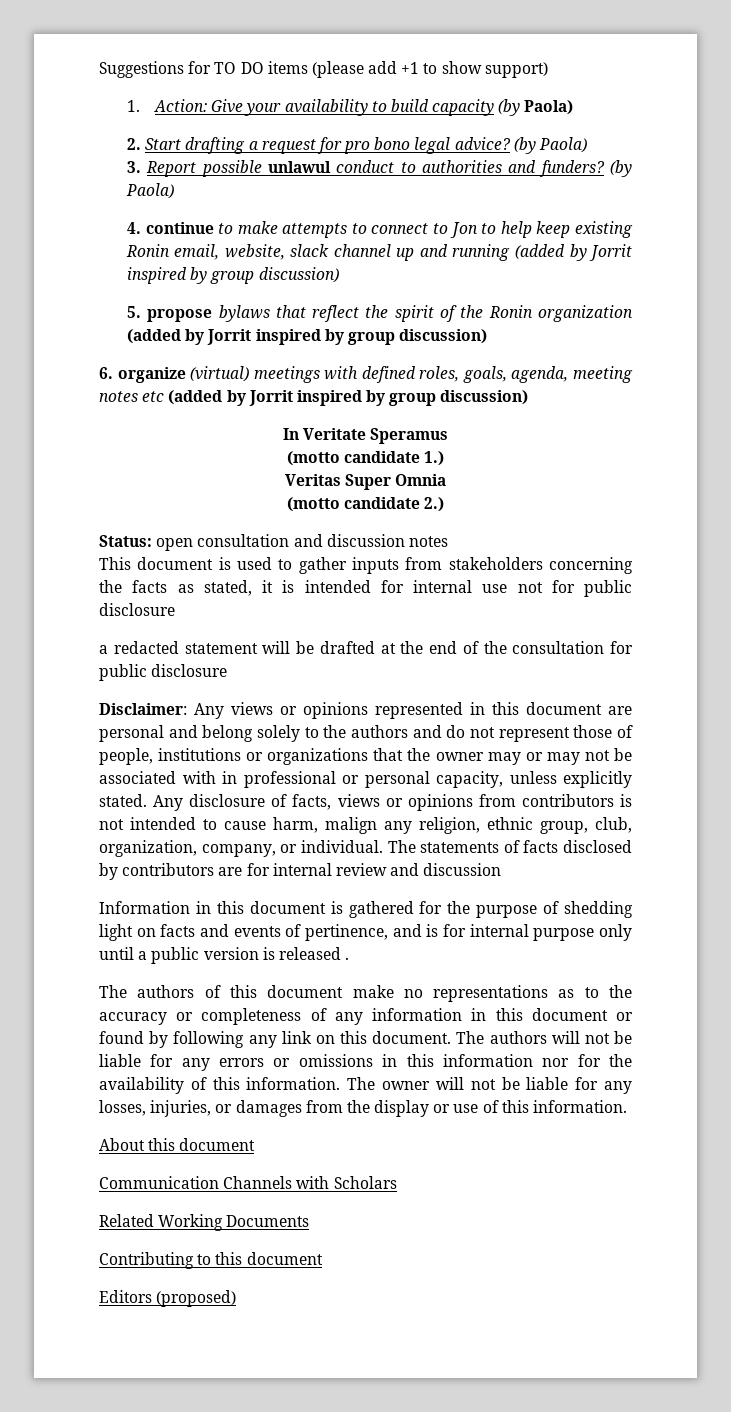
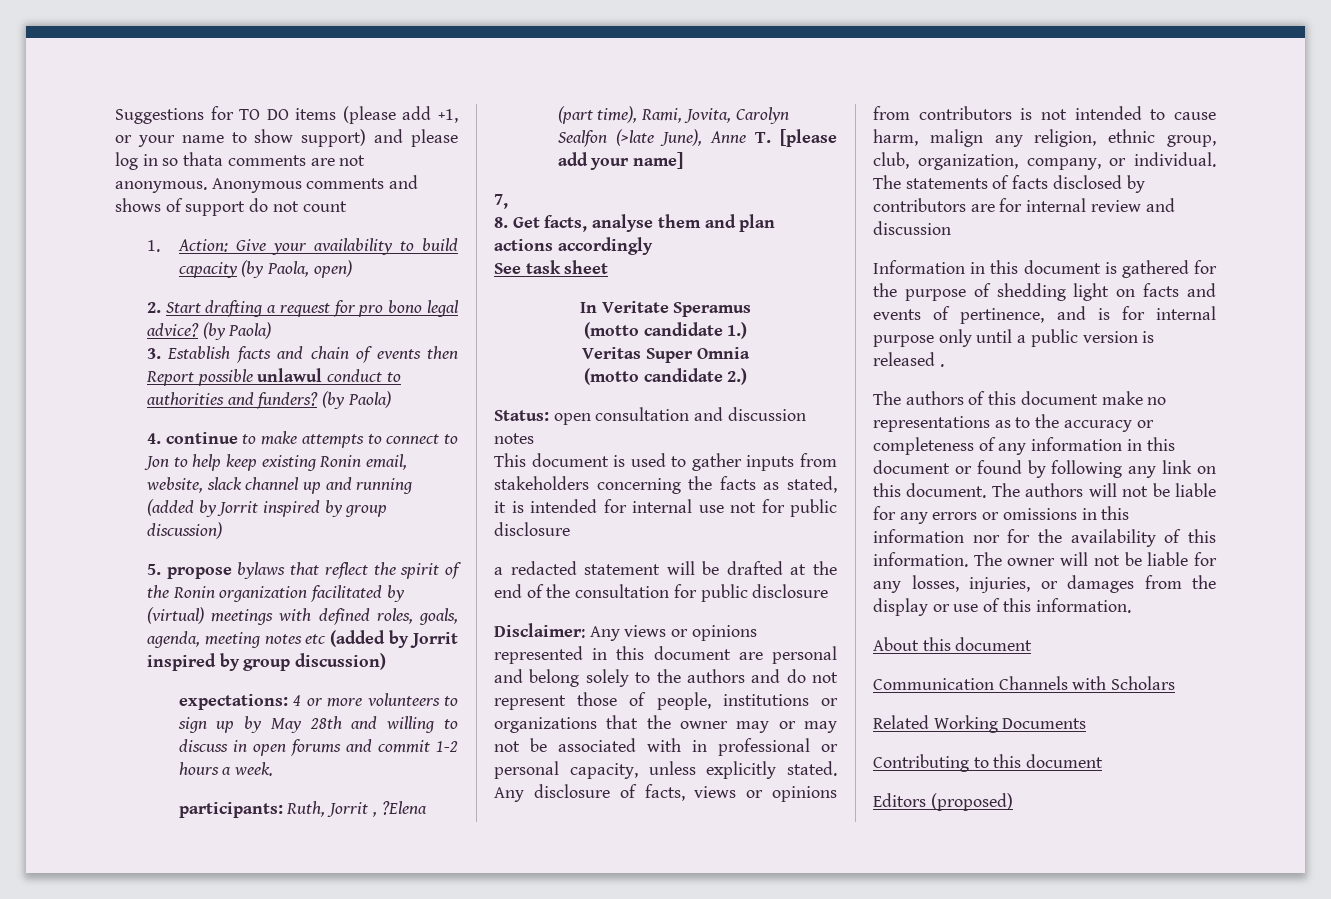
[401,62,420,74] +1 -> [438,109,458,123] [115,135,224,147] +1, or your name
(548, 70) none -> [374,129,458,147] [115,152,366,170] [115,175,419,193] [115,198,347,216] and please log in so thata comments are not anonymous. Anonymous comments and shows of support do not count
[524,100,574,115] Paola) -> [267,260,352,278] Paola, open)
(141, 167) none -> [167,346,459,363] Establish facts and chain of events then
[126,329,488,345] [99,367,186,383] (added by Jorrit inspired by group discussion) // 6. organize -> [311,585,405,602] facilitated by
(529, 397) none -> [178,693,458,710] [177,716,458,733] [178,739,458,756] [178,762,274,776] [178,801,427,818] [557,106,789,124] [557,129,837,147] [557,152,684,170] [494,194,508,209] [494,214,776,232] [494,237,653,255] [494,260,609,274] // expectations: 4 or more volunteers to sign up by May 28th and willing to discuss in open forums and commit 1-2 hours a week. // participants: Ruth, Jorrit , ?Elena (part time), Rami, Jovita, Carolyn Sealfon (>late June), Anne T. [please add your name] // 7, // 8. Get facts, analyse them and plan actions accordingly // See task sheet

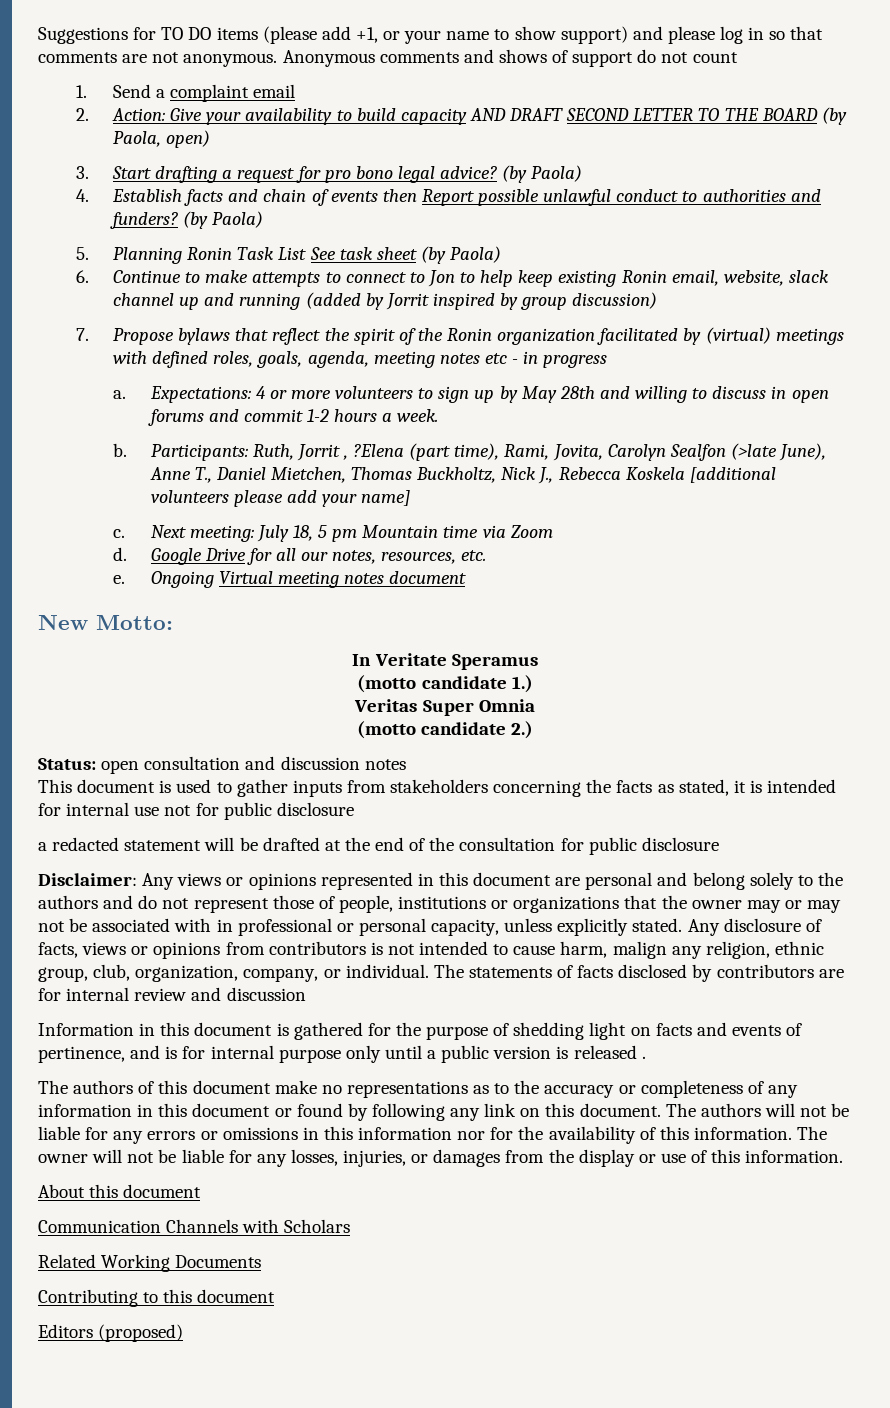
[183,152,224,166] thata -> [790,26,824,40] that
(160, 246) none -> [113,84,296,102] [75,108,89,121] Send a complaint email // 2.
(238, 270) none -> [469,108,818,121] AND DRAFT SECOND LETTER TO THE BOARD
[146,302,161,313] 2. -> [75,166,89,179] 3.
[146,348,161,359] 3. -> [75,189,89,202] 4.
[257,368,323,382] unlawul -> [543,189,612,206] unlawful
[146,432,238,444] 4. continue -> [75,246,502,264] [75,270,182,283] 5. Planning Ronin Task List See task sheet (by Paola) // 6. Continue
[146,564,232,579] 5. propose -> [75,328,175,345] 7. Propose
[330,630,458,648] [146,653,387,671] [178,694,288,710] (added by Jorrit inspired by group discussion) // expectations: -> [512,351,608,368] [113,386,251,403] - in progress // a. Expectations:
[178,802,283,818] participants: -> [113,443,248,461] b. Participants:
[754,129,837,147] [557,152,684,170] [494,194,508,209] [494,214,776,232] [494,237,653,255] [494,260,609,274] T. [please add your name] // 7, // 8. Get facts, analyse them and plan actions accordingly // See task sheet -> [194,467,776,484] [150,490,411,507] [113,525,553,542] [113,547,487,565] [113,571,467,588] [38,615,173,630] T., Daniel Mietchen, Thomas Buckholtz, Nick J., Rebecca Koskela [additional volunteers please add your name] // c. Next meeting: July 18, 5 pm Mountain time via Zoom // d. Google Drive for all our notes, resources, etc. // e. Ongoing Virtual meeting notes document // New Motto:

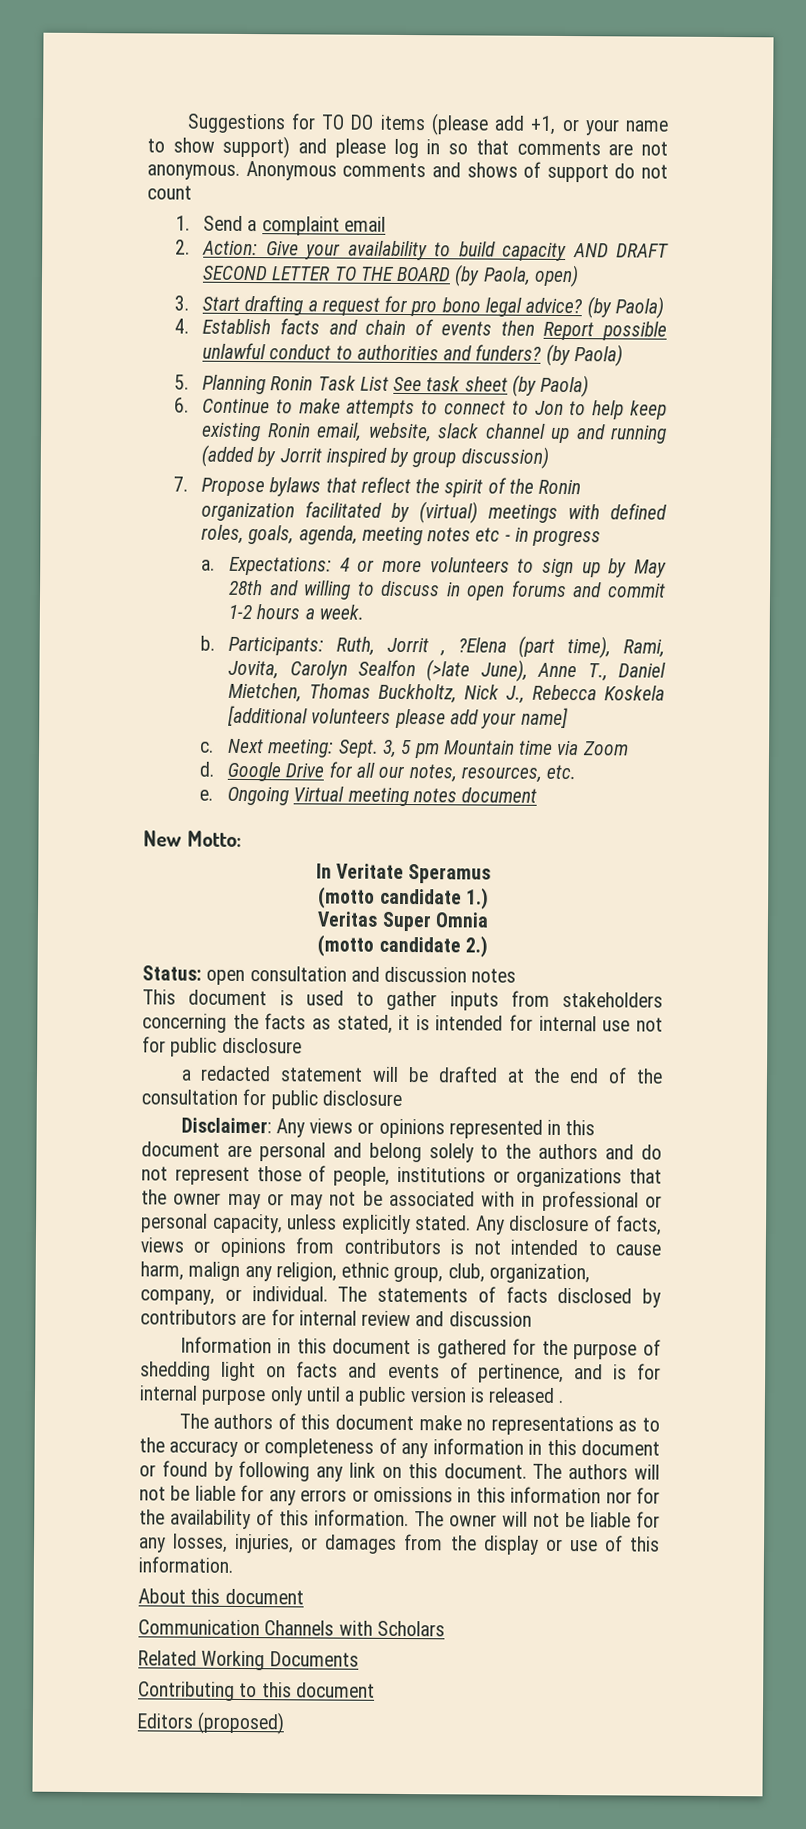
[256,525,313,542] July 18, -> [337,739,397,758] Sept. 3,

